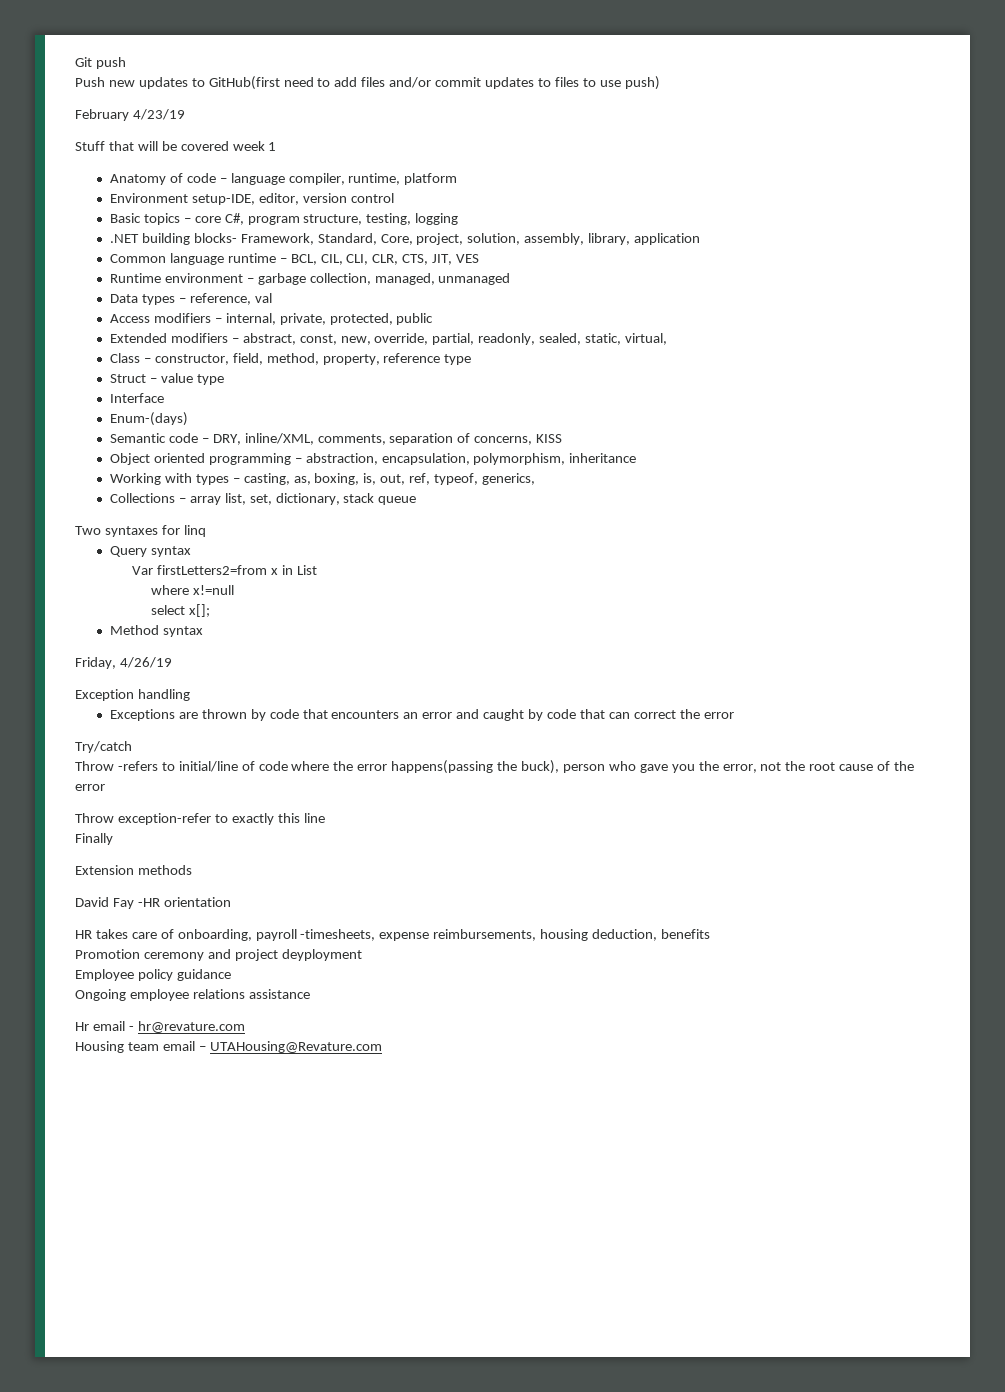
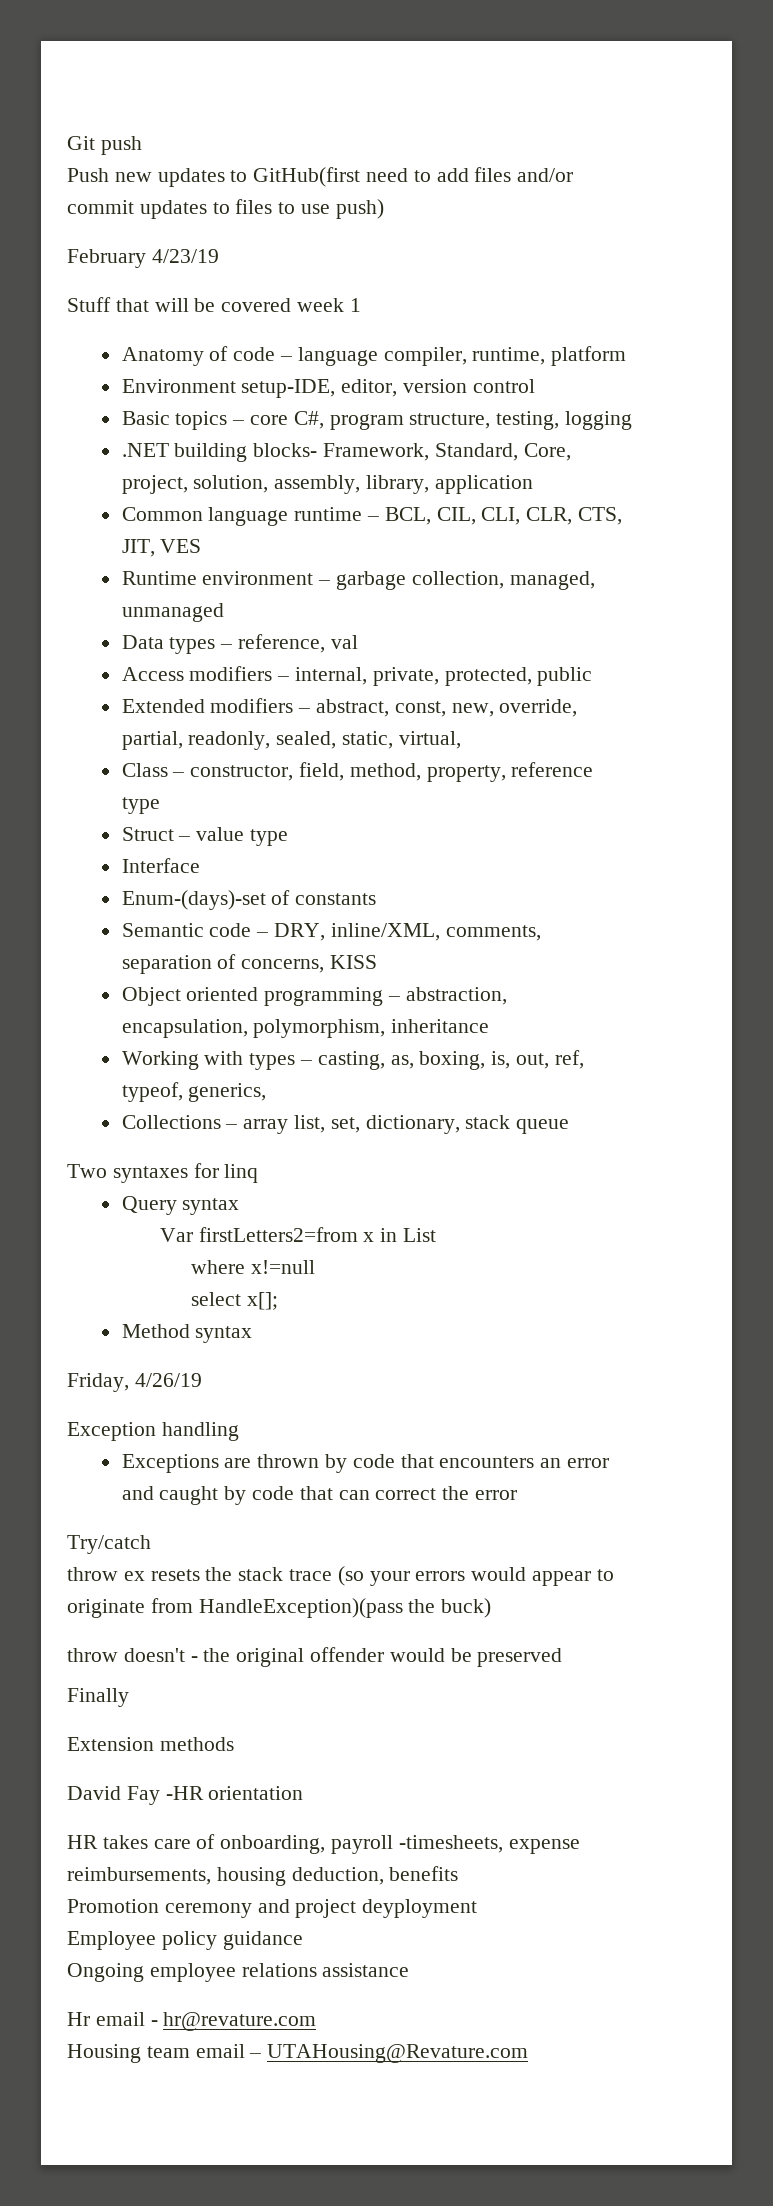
[109,412,188,426] Enum-(days) -> [121,890,377,910] Enum-(days)-set of constants
[75,760,915,774] [75,784,105,791] [75,813,325,825] Throw -refers to initial/line of code where the error happens(passing the buck), person who gave you the error, not the root cause of the error // Throw exception-refer to exactly this line -> [67,1566,614,1586] [67,1598,492,1618] [67,1647,563,1667] throw ex resets the stack trace (so your errors would appear to originate from HandleException)(pass the buck) // throw doesn't - the original offender would be preserved

